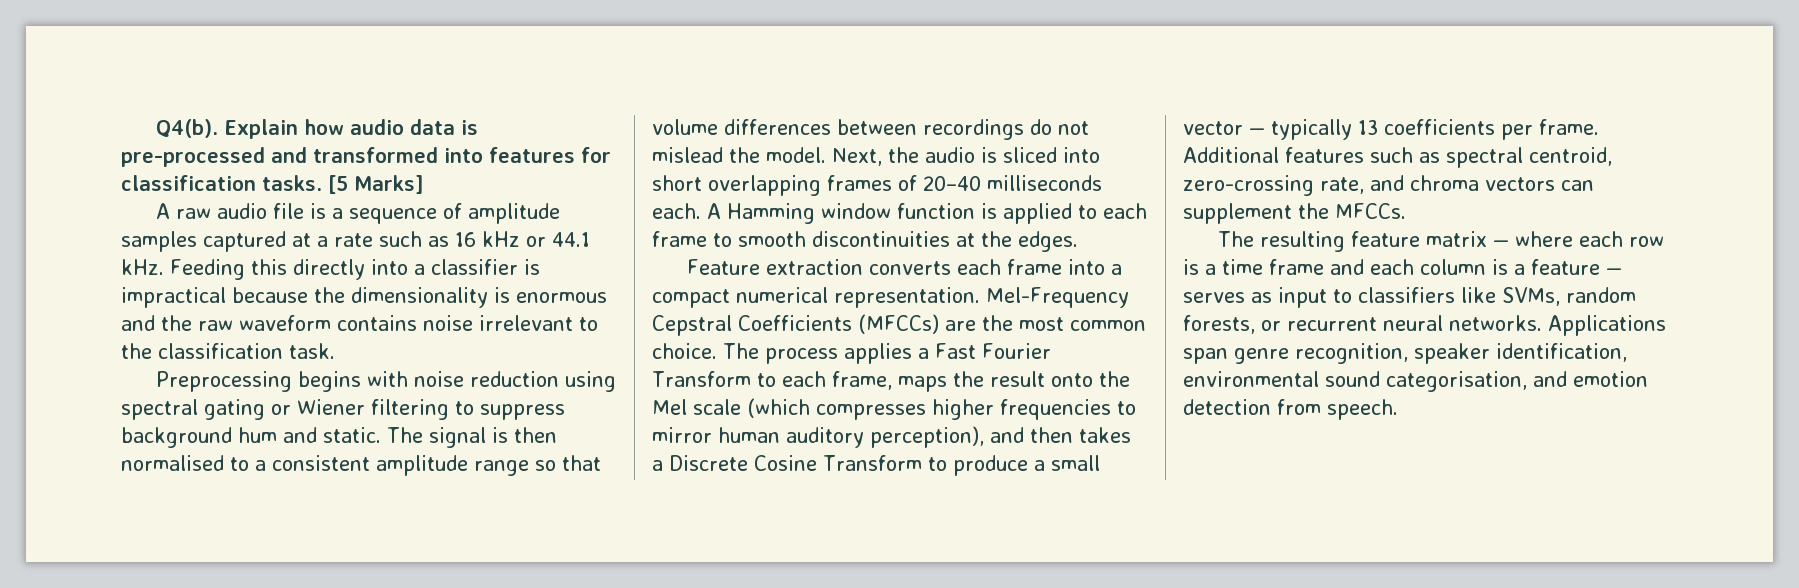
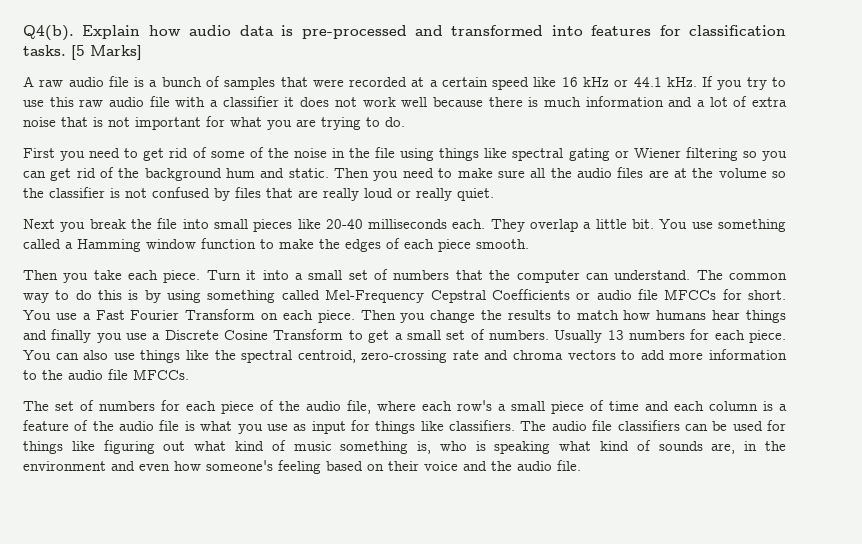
[348,203,560,224] [121,231,449,252] sequence of amplitude samples captured at a rate such as -> [161,76,557,90] bunch of samples that were recorded at a certain speed like
[170,259,540,280] [121,287,607,308] [121,315,598,331] [121,343,335,359] [155,371,616,392] Feeding this directly into a classifier is impractical because the dimensionality is enormous and the raw waveform contains noise irrelevant to the classification task. // Preprocessing begins with noise reduction using -> [702,76,786,90] [23,96,787,107] [23,116,405,130] [23,147,508,161] If you try to use this raw audio file with a classifier it does not work well because there is much information and a lot of extra noise that is not important for what you are trying to do. // First you need to get rid of some of the noise in the file using things like
[455,401,565,420] [121,427,557,448] [121,455,601,476] [652,119,1089,140] [652,147,1100,166] [652,175,1102,196] [652,203,1147,224] [652,231,1078,252] [686,259,1122,275] [652,287,1129,308] [652,314,1146,336] [652,343,1051,364] [652,371,1130,392] [652,398,1136,420] [652,426,1131,448] to suppress background hum and static. The signal is then normalised to a consistent amplitude range so that volume differences between recordings do not mislead the model. Next, the audio is sliced into short overlapping frames of 20–40 milliseconds each. A Hamming window function is applied to each frame to smooth discontinuities at the edges. // Feature extraction converts each frame into a compact numerical representation. Mel-Frequency Cepstral Coefficients (MFCCs) are the most common choice. The process applies a Fast Fourier Transform to each frame, maps the result onto the Mel scale (which compresses higher frequencies to mirror human auditory perception), and then takes -> [742,151,787,161] [23,167,786,181] [23,187,494,201] [23,218,786,232] [23,238,529,252] [23,269,787,283] [23,289,787,303] [23,309,787,323] [23,329,148,343] so you can get rid of the background hum and static. Then you need to make sure all the audio files are at the volume so the classifier is not confused by files that are really loud or really quiet. // Next you break the file into small pieces like 20-40 milliseconds each. They overlap a little bit. You use something called a Hamming window function to make the edges of each piece smooth. // Then you take each piece. Turn it into a small set of numbers that the computer can understand. The common way to do this is by using something called Mel-Frequency Cepstral Coefficients or audio file MFCCs for short. You use a Fast Fourier Transform on each piece. Then you change the results to match how humans hear things and finally you use
[952,455,1100,476] [1183,119,1599,140] [1183,147,1440,163] produce a small vector — typically 13 coefficients per frame. Additional features such as -> [368,329,787,343] [23,350,236,363] get a small set of numbers. Usually 13 numbers for each piece. You can also use things like the
[1320,177,1364,194] rate, -> [452,350,479,360] rate
[1561,180,1594,191] [1183,203,1406,224] [1217,231,1664,252] [1183,259,1324,275] can supplement the MFCCs. // The resulting feature matrix — where each row is a time frame -> [621,349,788,360] [23,369,189,380] [23,400,639,414] to add more information to the audio file MFCCs. // The set of numbers for each piece of the audio file, where each row's a small piece of time
[1606,268,1622,275] [1183,287,1636,308] [1183,315,1666,336] [1183,343,1627,364] [1183,371,1648,392] [1183,399,1398,420] — serves as input to classifiers like SVMs, random forests, or recurrent neural networks. Applications span genre recognition, speaker identification, environmental sound categorisation, and emotion detection from speech. -> [74,420,787,434] [23,440,786,454] [23,460,581,474] of the audio file is what you use as input for things like classifiers. The audio file classifiers can be used for things like figuring out what kind of music something is, who is speaking what kind of sounds are, in the environment and even how someone's feeling based on their voice and the audio file.

